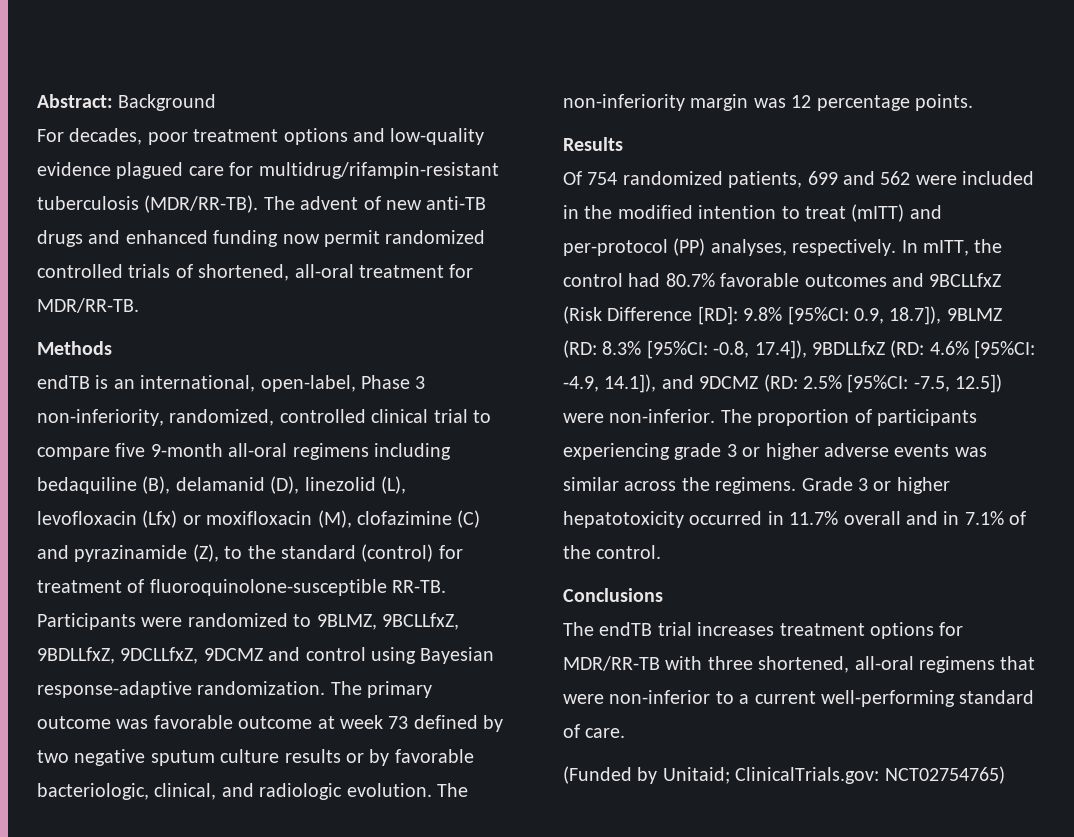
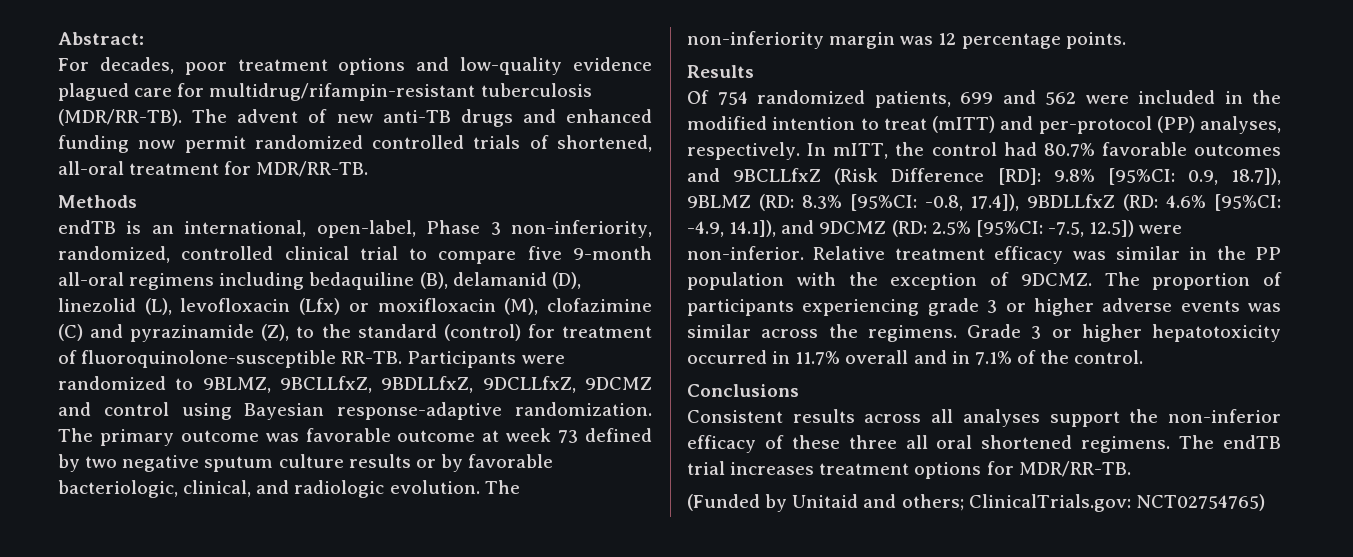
[118,94,217,111] Background -> (144, 38) none
(716, 416) none -> [813,246,1281,264] [687,272,1092,290] Relative treatment efficacy was similar in the PP population with the exception of 9DCMZ.
(663, 595) none -> [687,409,1281,427] [687,435,1171,453] Consistent results across all analyses support the non-inferior efficacy of these three all oral shortened regimens.
[563,656,1036,673] [563,690,1035,707] [563,724,626,738] MDR/RR-TB with three shortened, all-oral regimens that were non-inferior to a current well-performing standard of care. -> [1018,461,1131,477] MDR/RR-TB.
[662,767,730,784] Unitaid; -> [792,494,964,511] Unitaid and others;

